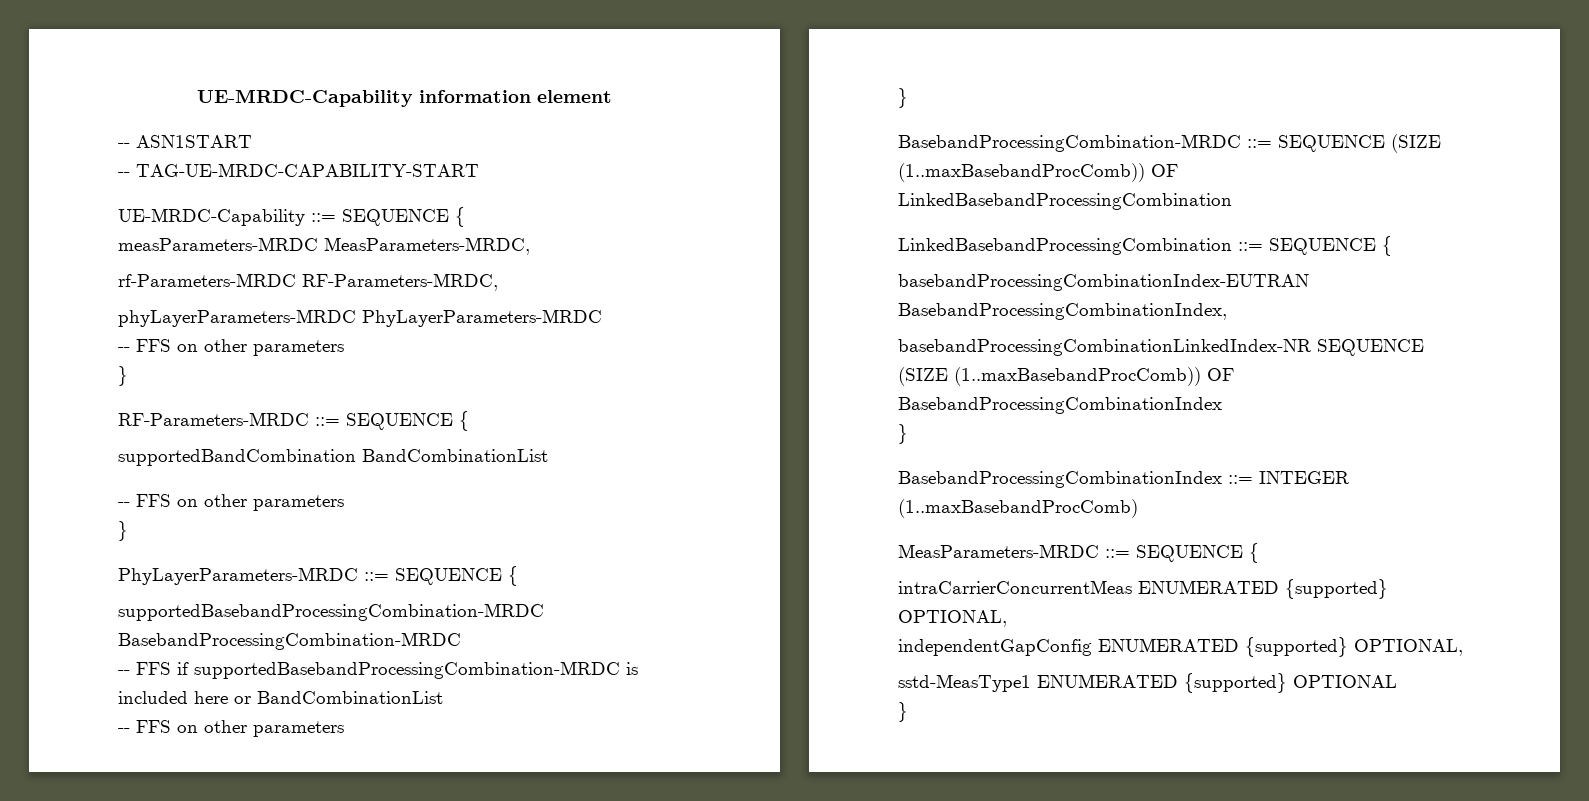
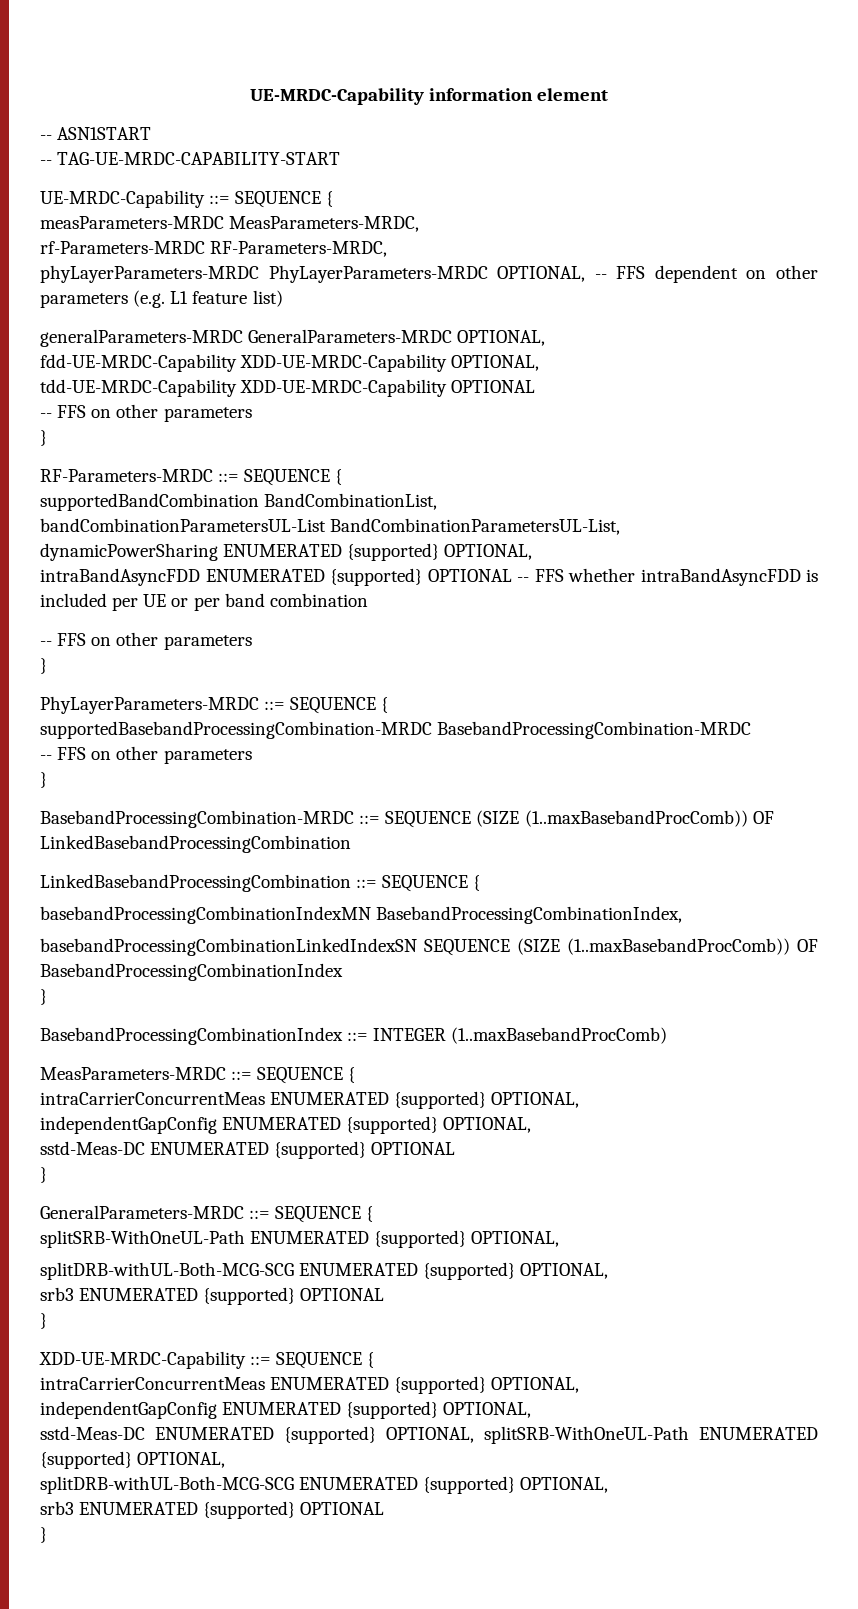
(602, 318) none -> [497,265,818,283] [40,290,283,308] [40,329,546,347] [40,354,540,372] [40,379,536,397] OPTIONAL, -- FFS dependent on other parameters (e.g. L1 feature list) // generalParameters-MRDC GeneralParameters-MRDC OPTIONAL, // fdd-UE-MRDC-Capability XDD-UE-MRDC-Capability OPTIONAL, // tdd-UE-MRDC-Capability XDD-UE-MRDC-Capability OPTIONAL
[362,449,548,462] BandCombinationList -> [264,493,438,510] [40,518,621,535] [40,543,533,561] [40,568,818,586] [40,593,368,611] BandCombinationList, // bandCombinationParametersUL-List BandCombinationParametersUL-List, // dynamicPowerSharing ENUMERATED {supported} OPTIONAL, // intraBandAsyncFDD ENUMERATED {supported} OPTIONAL -- FFS whether intraBandAsyncFDD is included per UE or per band combination
[118,661,638,679] [118,691,443,704] // -- FFS if supportedBasebandProcessingCombination-MRDC is included here or BandCombinationList -> (752, 730) none
[898,274,1309,291] basebandProcessingCombinationIndex-EUTRAN -> [40,906,371,924] basebandProcessingCombinationIndexMN
[898,339,1311,356] basebandProcessingCombinationLinkedIndex-NR -> [40,938,417,956] basebandProcessingCombinationLinkedIndexSN
[898,673,1397,693] [898,702,908,722] sstd-MeasType1 ENUMERATED {supported} OPTIONAL // } -> [40,1141,456,1159] [40,1167,47,1183] [40,1205,374,1223] [40,1230,560,1248] [40,1262,609,1280] [40,1287,385,1305] [40,1313,47,1329] [39,1351,375,1369] [40,1376,580,1394] [40,1401,532,1419] [40,1426,818,1444] [40,1451,226,1469] [40,1476,609,1494] [40,1501,385,1519] [40,1527,47,1543] sstd-Meas-DC ENUMERATED {supported} OPTIONAL // } // GeneralParameters-MRDC ::= SEQUENCE { // splitSRB-WithOneUL-Path ENUMERATED {supported} OPTIONAL, // splitDRB-withUL-Both-MCG-SCG ENUMERATED {supported} OPTIONAL, // srb3 ENUMERATED {supported} OPTIONAL // } // XDD-UE-MRDC-Capability ::= SEQUENCE { // intraCarrierConcurrentMeas ENUMERATED {supported} OPTIONAL, // independentGapConfig ENUMERATED {supported} OPTIONAL, // sstd-Meas-DC ENUMERATED {supported} OPTIONAL, splitSRB-WithOneUL-Path ENUMERATED {supported} OPTIONAL, // splitDRB-withUL-Both-MCG-SCG ENUMERATED {supported} OPTIONAL, // srb3 ENUMERATED {supported} OPTIONAL // }

